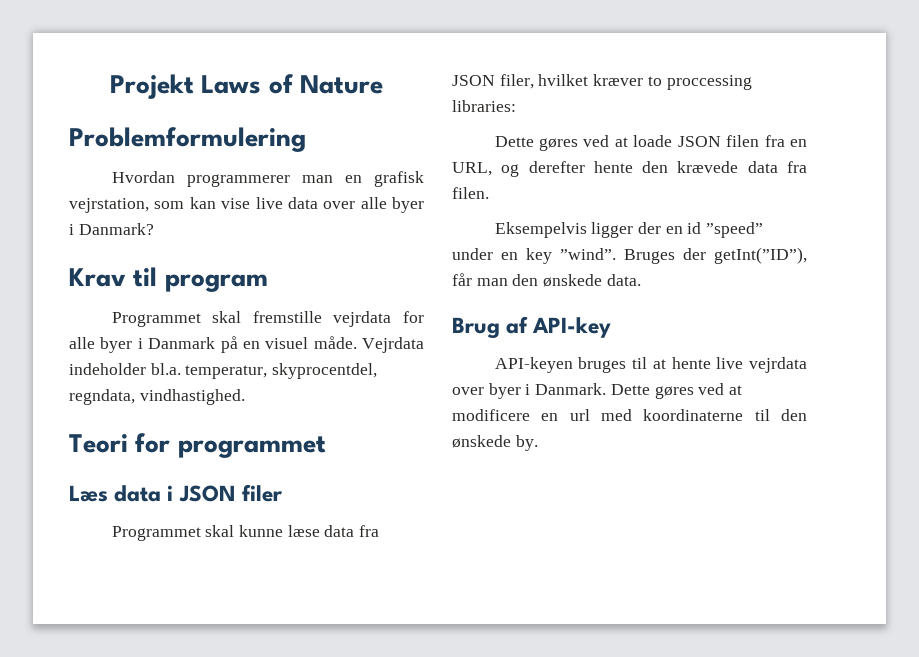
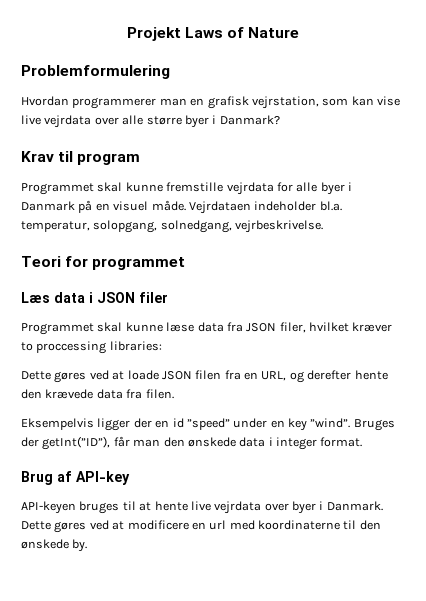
[287,197,318,209] data -> [44,115,92,128] vejrdata
(387, 203) none -> [146,116,182,125] større
(242, 317) none -> [125,182,163,192] kunne
[362,337,424,353] Vejrdata -> [188,201,251,214] Vejrdataen
[272,363,378,379] [69,389,245,405] skyprocentdel, regndata, vindhastighed. -> [93,220,324,233] solopgang, solnedgang, vejrbeskrivelse.
[606,274,641,286] data. -> [239,437,363,450] data i integer format.

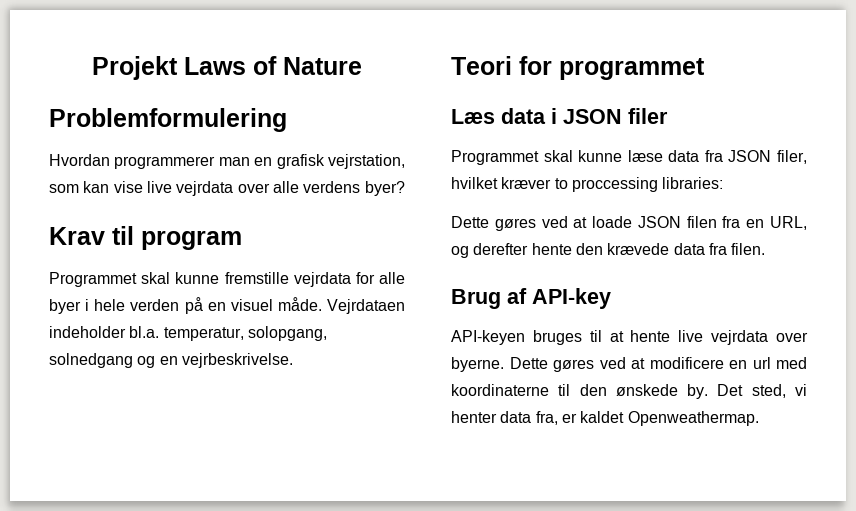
[146,115,280,128] større byer i Danmark? -> [303,181,405,196] verdens byer?
[21,201,75,211] Danmark -> [94,299,180,311] hele verden
[160,220,232,233] solnedgang, -> [49,353,178,368] solnedgang og en
[21,418,395,431] [21,436,363,450] // Eksempelvis ligger der en id ”speed” under en key ”wind”. Bruges der getInt(”ID”), får man den ønskede data i integer format. -> (766, 249) none
[292,501,383,514] byer i Danmark. -> [451,357,504,372] byerne.
(88, 545) none -> [717,384,807,398] [451,411,759,426] Det sted, vi henter data fra, er kaldet Openweathermap.

